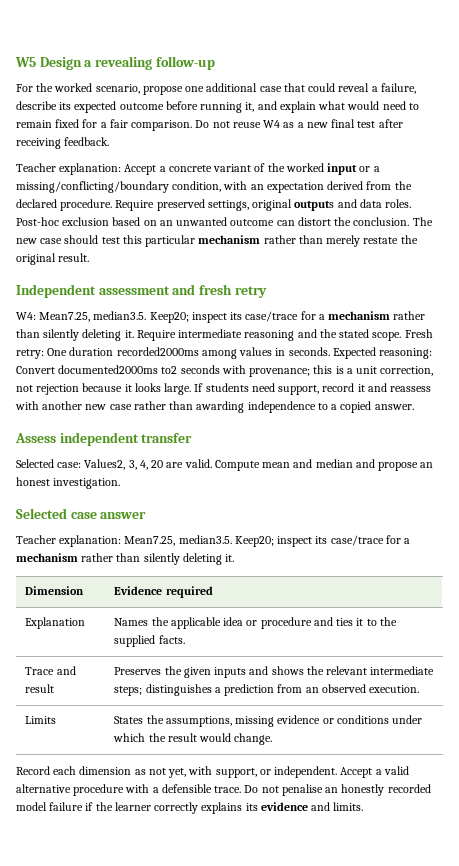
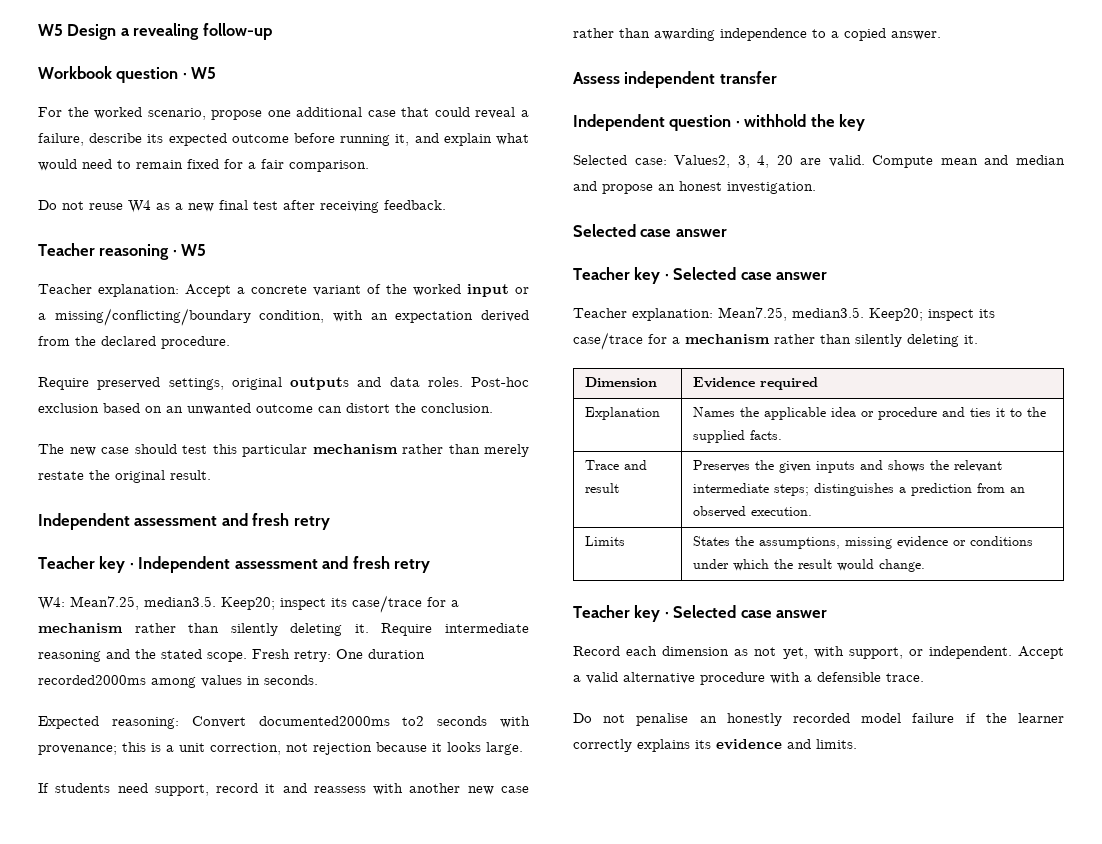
(215, 63) none -> [38,66,217,83] // Workbook question · W5
(193, 125) none -> (369, 166) //
(110, 141) none -> [38,243,207,260] // Teacher reasoning · W5
(113, 205) none -> (230, 342) //
(410, 221) none -> (493, 408) //
(267, 292) none -> [38,556,431,573] // Teacher key · Independent assessment and fresh retry
(330, 351) none -> (318, 680) //
(192, 389) none -> (523, 748) //
(193, 438) none -> [573,114,866,131] // Independent question · withhold the key
(147, 515) none -> [573,267,828,284] // Teacher key · Selected case answer
(273, 739) none -> [573,605,828,622] // Teacher key · Selected case answer
(242, 789) none -> (924, 677) //

